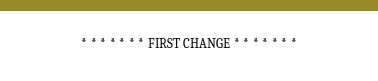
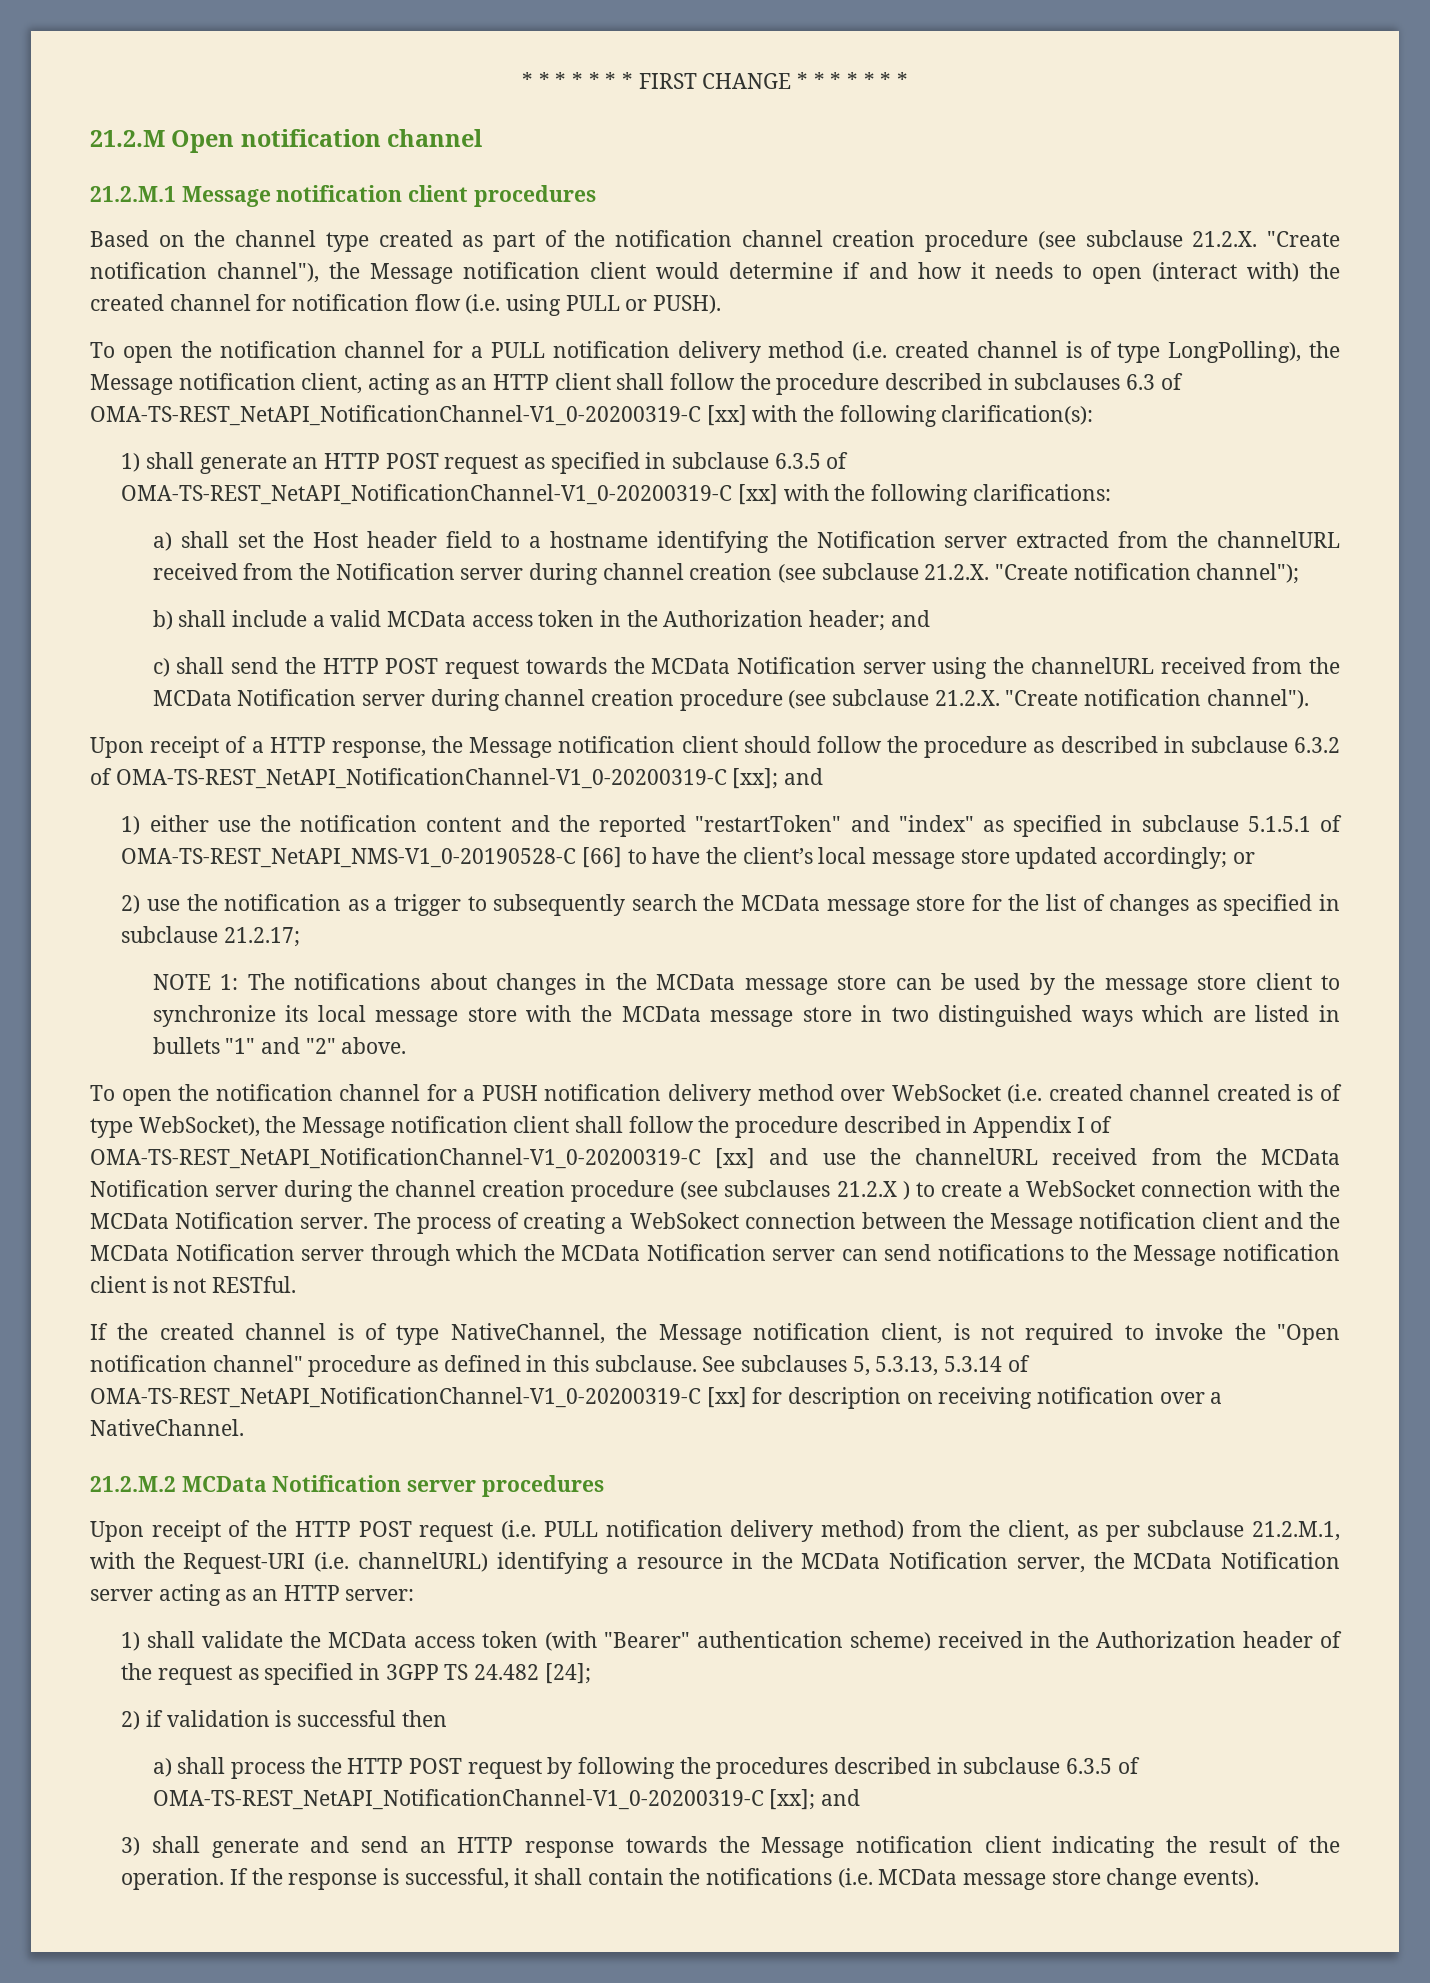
(297, 43) none -> [90,129,483,153] [90,185,596,207] [90,230,1341,252] [90,262,1340,284] [90,294,722,316] [90,341,1340,363] [90,373,1183,395] [90,405,1094,427] [121,452,849,474] [121,484,1111,506] [152,531,1340,553] [152,563,1300,585] [152,610,930,631] [152,657,1341,679] [152,689,1309,711] [90,736,1340,758] [90,768,824,789] [121,815,1343,837] [121,847,1255,869] [121,894,1341,916] [121,926,301,947] [152,973,1341,995] [152,1005,1340,1027] [152,1037,407,1054] [90,1084,1343,1106] [90,1116,1113,1138] [90,1148,1340,1169] [90,1180,1340,1202] [90,1212,1340,1234] [90,1244,1340,1266] [90,1276,297,1293] [90,1323,1341,1345] [90,1355,1030,1377] [90,1387,1223,1409] [90,1419,244,1436] [90,1475,604,1497] [90,1520,1340,1542] [90,1552,1341,1574] [90,1584,415,1606] [121,1631,1342,1651] [121,1663,591,1685] [121,1710,447,1730] [152,1757,1140,1779] [152,1789,861,1810] [121,1836,1340,1858] [121,1868,1260,1890] // 21.2.M Open notification channel // 21.2.M.1 Message notification client procedures // Based on the channel type created as part of the notification channel creation procedure (see subclause 21.2.X. "Create notification channel"), the Message notification client would determine if and how it needs to open (interact with) the created channel for notification flow (i.e. using PULL or PUSH). // To open the notification channel for a PULL notification delivery method (i.e. created channel is of type LongPolling), the Message notification client, acting as an HTTP client shall follow the procedure described in subclauses 6.3 of OMA-TS-REST_NetAPI_NotificationChannel-V1_0-20200319-C [xx] with the following clarification(s): // 1) shall generate an HTTP POST request as specified in subclause 6.3.5 of OMA-TS-REST_NetAPI_NotificationChannel-V1_0-20200319-C [xx] with the following clarifications: // a) shall set the Host header field to a hostname identifying the Notification server extracted from the channelURL received from the Notification server during channel creation (see subclause 21.2.X. "Create notification channel"); // b) shall include a valid MCData access token in the Authorization header; and // c) shall send the HTTP POST request towards the MCData Notification server using the channelURL received from the MCData Notification server during channel creation procedure (see subclause 21.2.X. "Create notification channel"). // Upon receipt of a HTTP response, the Message notification client should follow the procedure as described in subclause 6.3.2 of OMA-TS-REST_NetAPI_NotificationChannel-V1_0-20200319-C [xx]; and // 1) either use the notification content and the reported "restartToken" and "index" as specified in subclause 5.1.5.1 of OMA-TS-REST_NetAPI_NMS-V1_0-20190528-C [66] to have the client’s local message store updated accordingly; or // 2) use the notification as a trigger to subsequently search the MCData message store for the list of changes as specified in subclause 21.2.17; // NOTE 1: The notifications about changes in the MCData message store can be used by the message store client to synchronize its local message store with the MCData message store in two distinguished ways which are listed in bullets "1" and "2" above. // To open the notification channel for a PUSH notification delivery method over WebSocket (i.e. created channel created is of type WebSocket), the Message notification client shall follow the procedure described in Appendix I of OMA-TS-REST_NetAPI_NotificationChannel-V1_0-20200319-C [xx] and use the channelURL received from the MCData Notification server during the channel creation procedure (see subclauses 21.2.X ) to create a WebSocket connection with the MCData Notification server. The process of creating a WebSokect connection between the Message notification client and the MCData Notification server through which the MCData Notification server can send notifications to the Message notification client is not RESTful. // If the created channel is of type NativeChannel, the Message notification client, is not required to invoke the "Open notification channel" procedure as defined in this subclause. See subclauses 5, 5.3.13, 5.3.14 of OMA-TS-REST_NetAPI_NotificationChannel-V1_0-20200319-C [xx] for description on receiving notification over a NativeChannel. // 21.2.M.2 MCData Notification server procedures // Upon receipt of the HTTP POST request (i.e. PULL notification delivery method) from the client, as per subclause 21.2.M.1, with the Request-URI (i.e. channelURL) identifying a resource in the MCData Notification server, the MCData Notification server acting as an HTTP server: // 1) shall validate the MCData access token (with "Bearer" authentication scheme) received in the Authorization header of the request as specified in 3GPP TS 24.482 [24]; // 2) if validation is successful then // a) shall process the HTTP POST request by following the procedures described in subclause 6.3.5 of OMA-TS-REST_NetAPI_NotificationChannel-V1_0-20200319-C [xx]; and // 3) shall generate and send an HTTP response towards the Message notification client indicating the result of the operation. If the response is successful, it shall contain the notifications (i.e. MCData message store change events).

